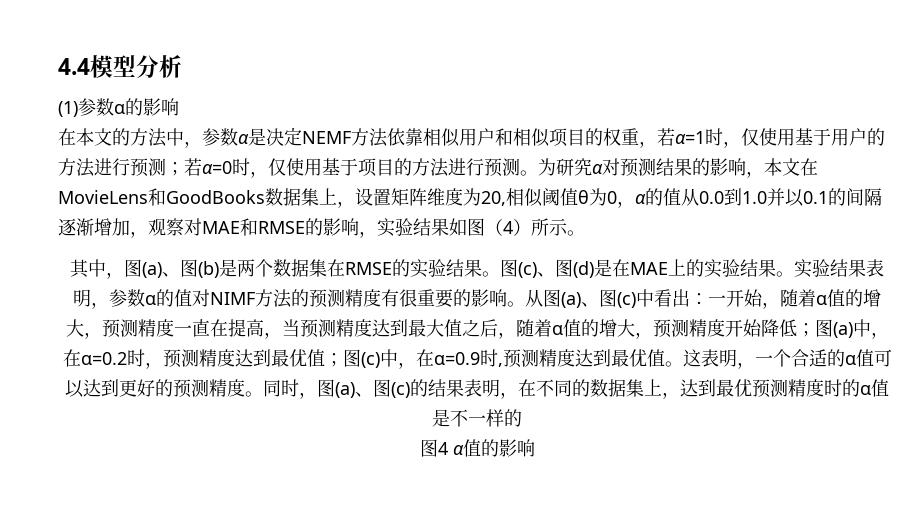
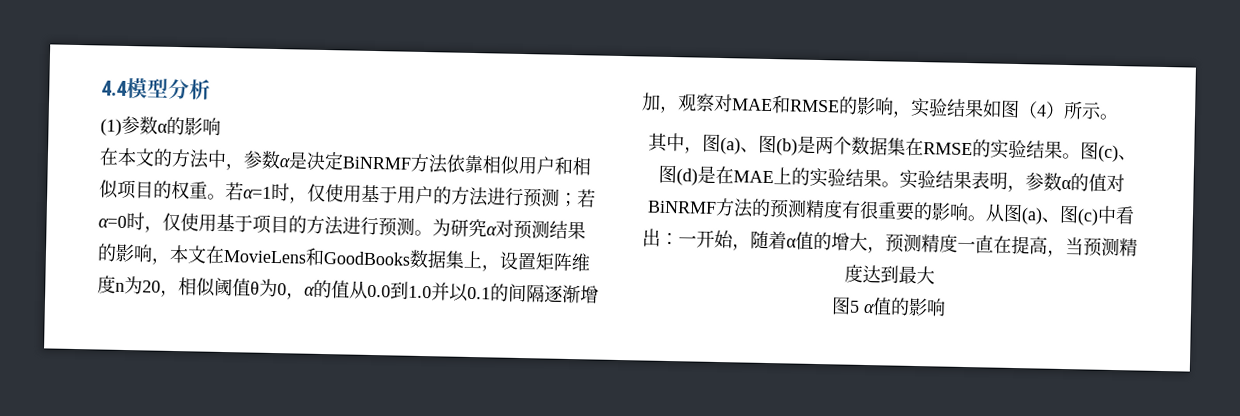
[302,131,351,144] NEMF -> [342,156,411,170] BiNRMF
[639,141,657,148] ， -> [207,193,226,201] 。
[463,188,506,206] 为20, -> [115,275,179,298] n为20，
[210,292,255,305] NIMF -> [646,200,717,214] BiNRMF
[443,319,889,339] [62,349,892,369] [65,379,889,399] [432,409,522,427] [419,439,448,457] 值之后，随着α值的增大，预测精度开始降低；图(a)中，在α=0.2时，预测精度达到最优值；图(c)中，在α=0.9时,预测精度达到最优值。这表明，一个合适的α值可以达到更好的预测精度。同时，图(a)、图(c)的结果表明，在不同的数据集上，达到最优预测精度时的α值是不一样的 // 图4 -> [831,296,860,315] // 图5

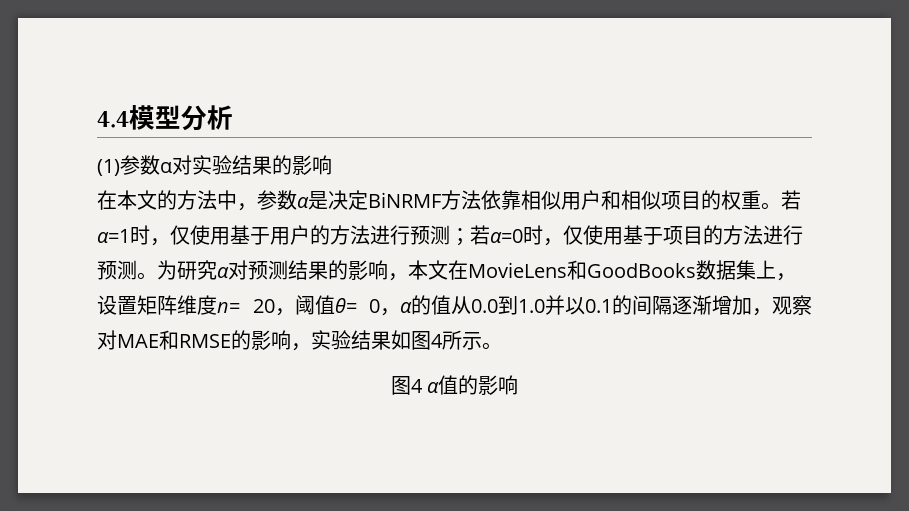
(168, 128) none -> [172,155,272,175] 对实验结果
[115,275,278,298] n为20，相似阈值θ为 -> [217,295,357,316] n= 20，阈值θ=
[1018,101,1065,119] （4） -> [431,334,443,348] 4
[647,132,1137,163] [657,164,1125,193] [646,197,1135,226] [642,228,1138,258] [843,264,935,285] [831,296,860,315] 其中，图(a)、图(b)是两个数据集在RMSE的实验结果。图(c)、图(d)是在MAE上的实验结果。实验结果表明，参数α的值对BiNRMF方法的预测精度有很重要的影响。从图(a)、图(c)中看出：一开始，随着α值的增大，预测精度一直在提高，当预测精度达到最大 // 图5 -> [390,376,423,395] 图4

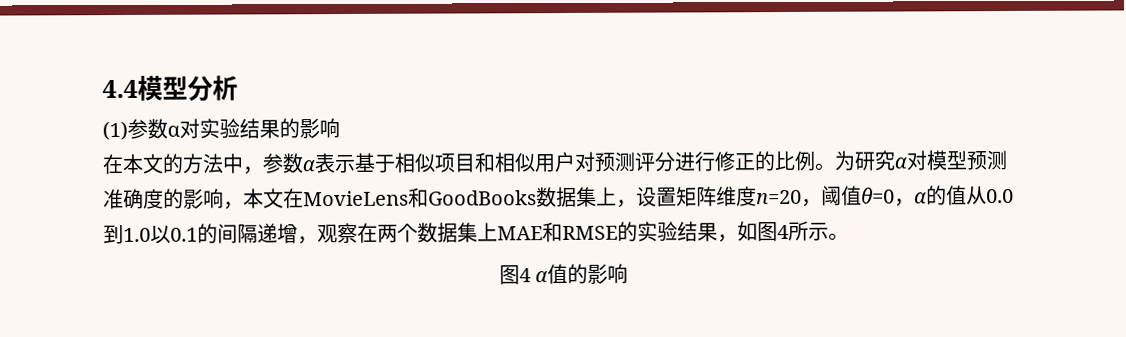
[308,190,801,210] [97,225,803,246] [97,260,328,280] 是决定BiNRMF方法依靠相似用户和相似项目的权重。若α=1时，仅使用基于用户的方法进行预测；若α=0时，仅使用基于项目的方法进行预测。为研究α对预测结果 -> [314,149,1008,174] [103,188,164,210] 表示基于相似项目和相似用户对预测评分进行修正的比例。为研究α对模型预测准确度
[217,295,380,316] n= 20，阈值θ= 0 -> [756,185,895,207] n=20，阈值θ=0
[545,295,565,315] 并 -> (151, 234) none
[672,295,812,316] [97,330,117,350] 逐渐增加，观察对 -> [257,222,498,245] 递增，观察在两个数据集上
[251,330,391,351] 影响，实验结果 -> [637,221,738,243] 实验结果，

